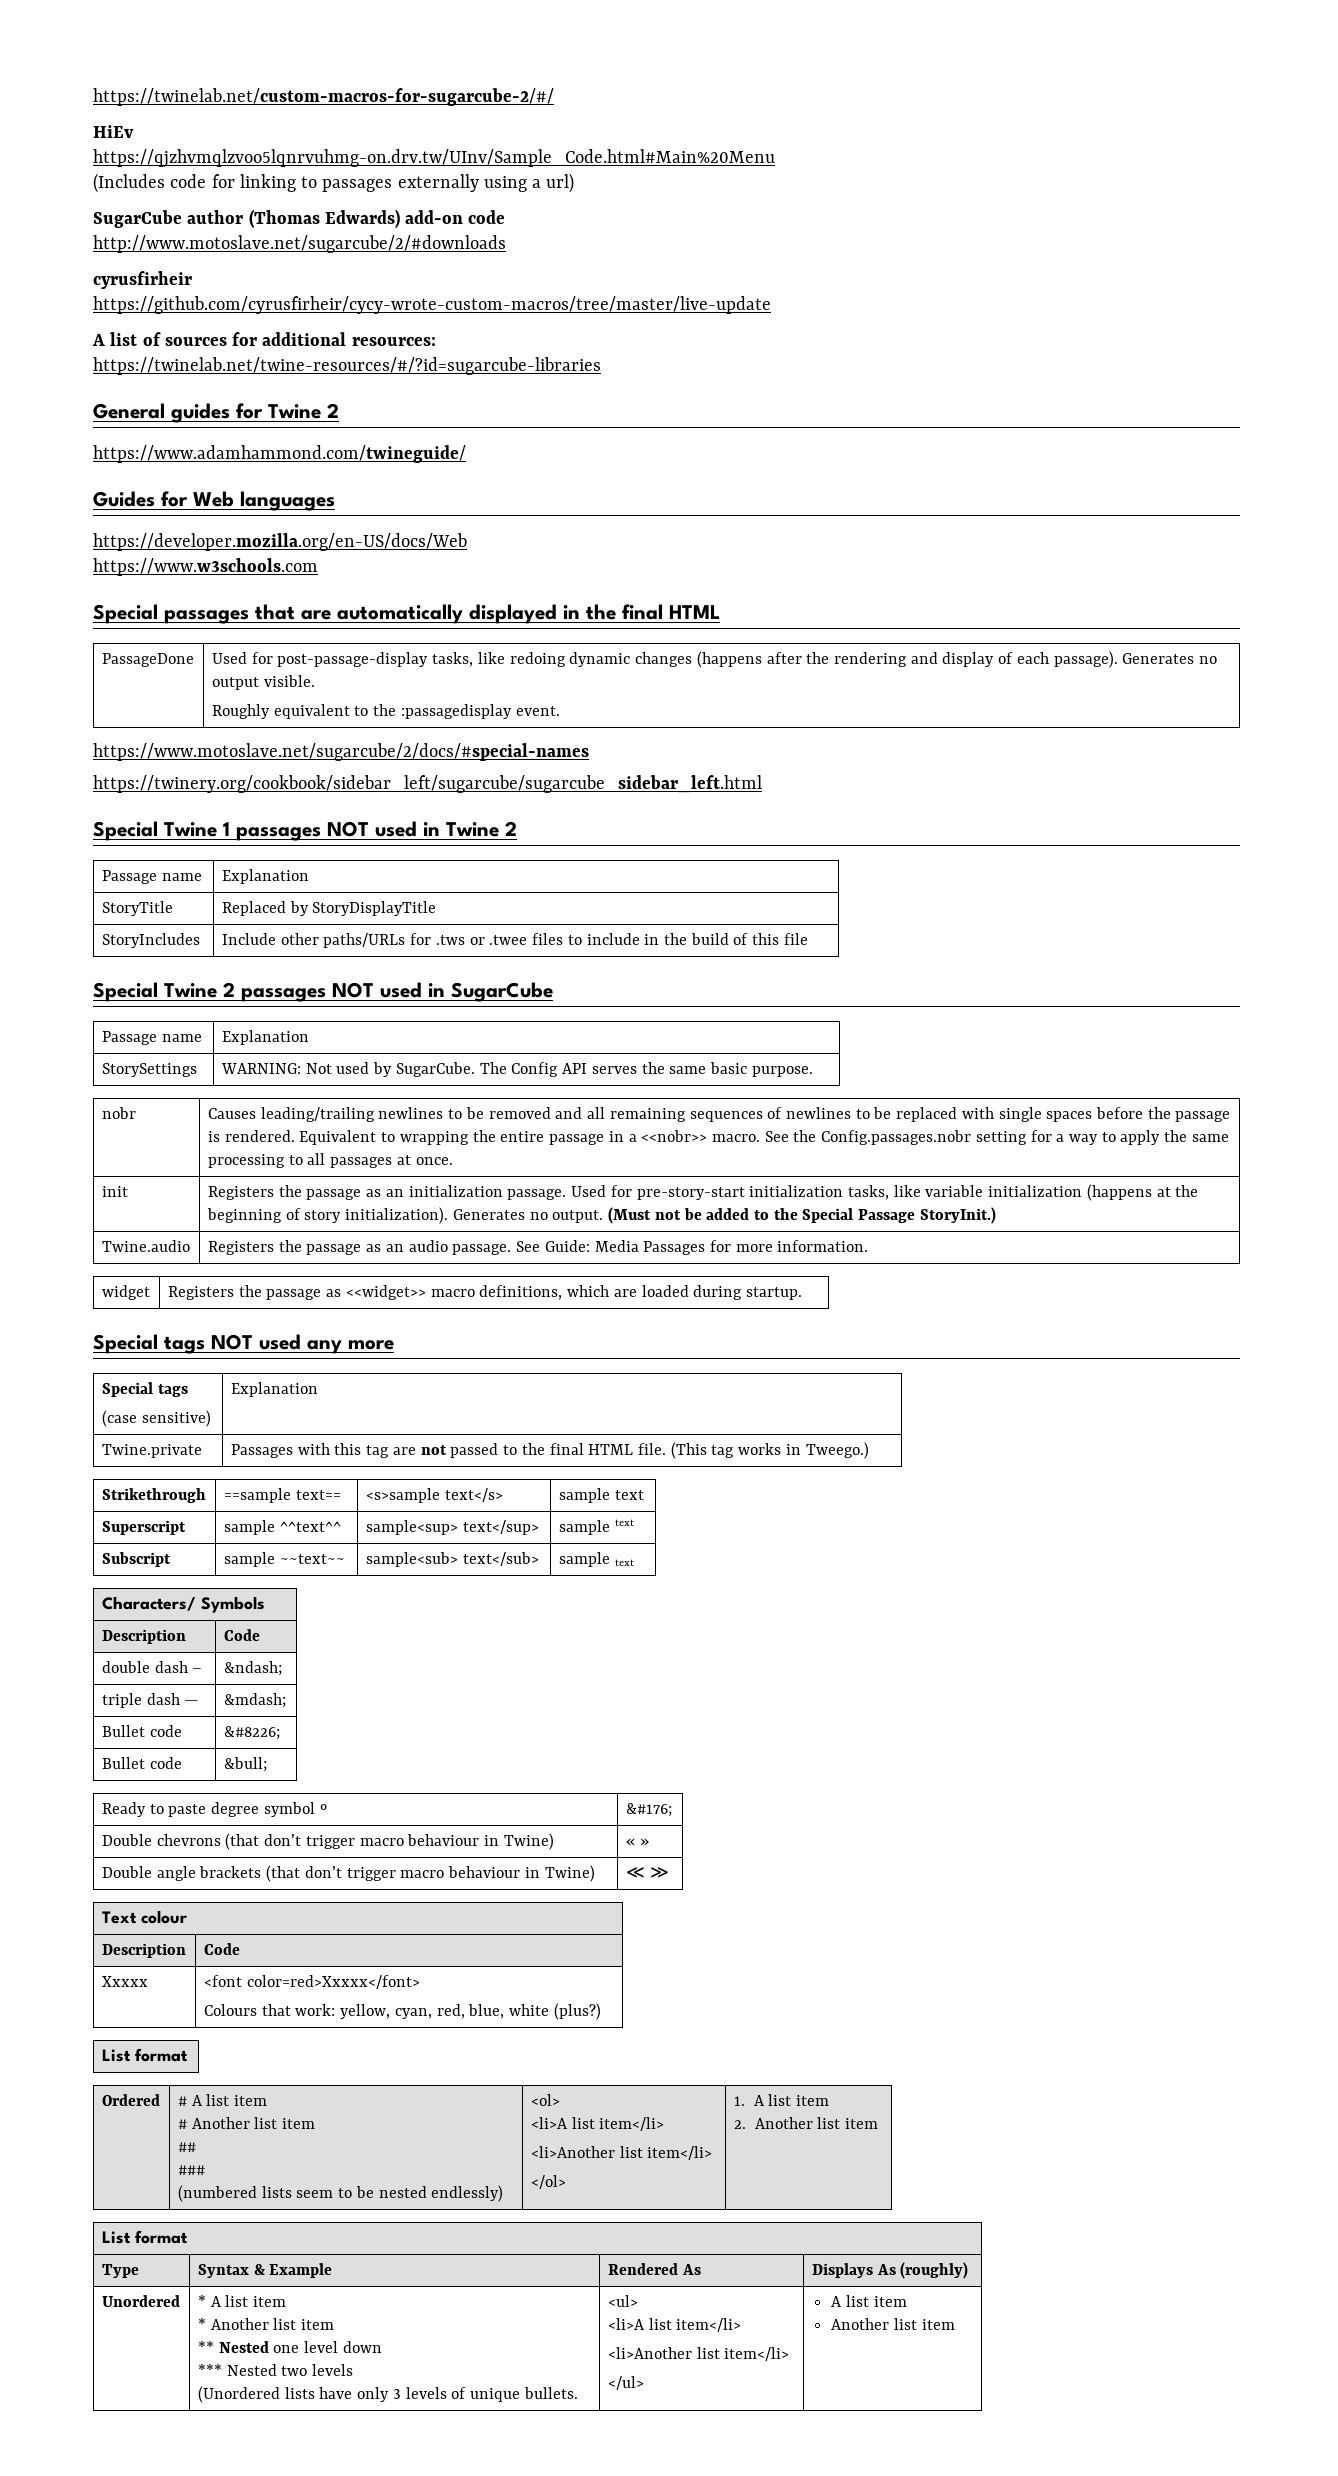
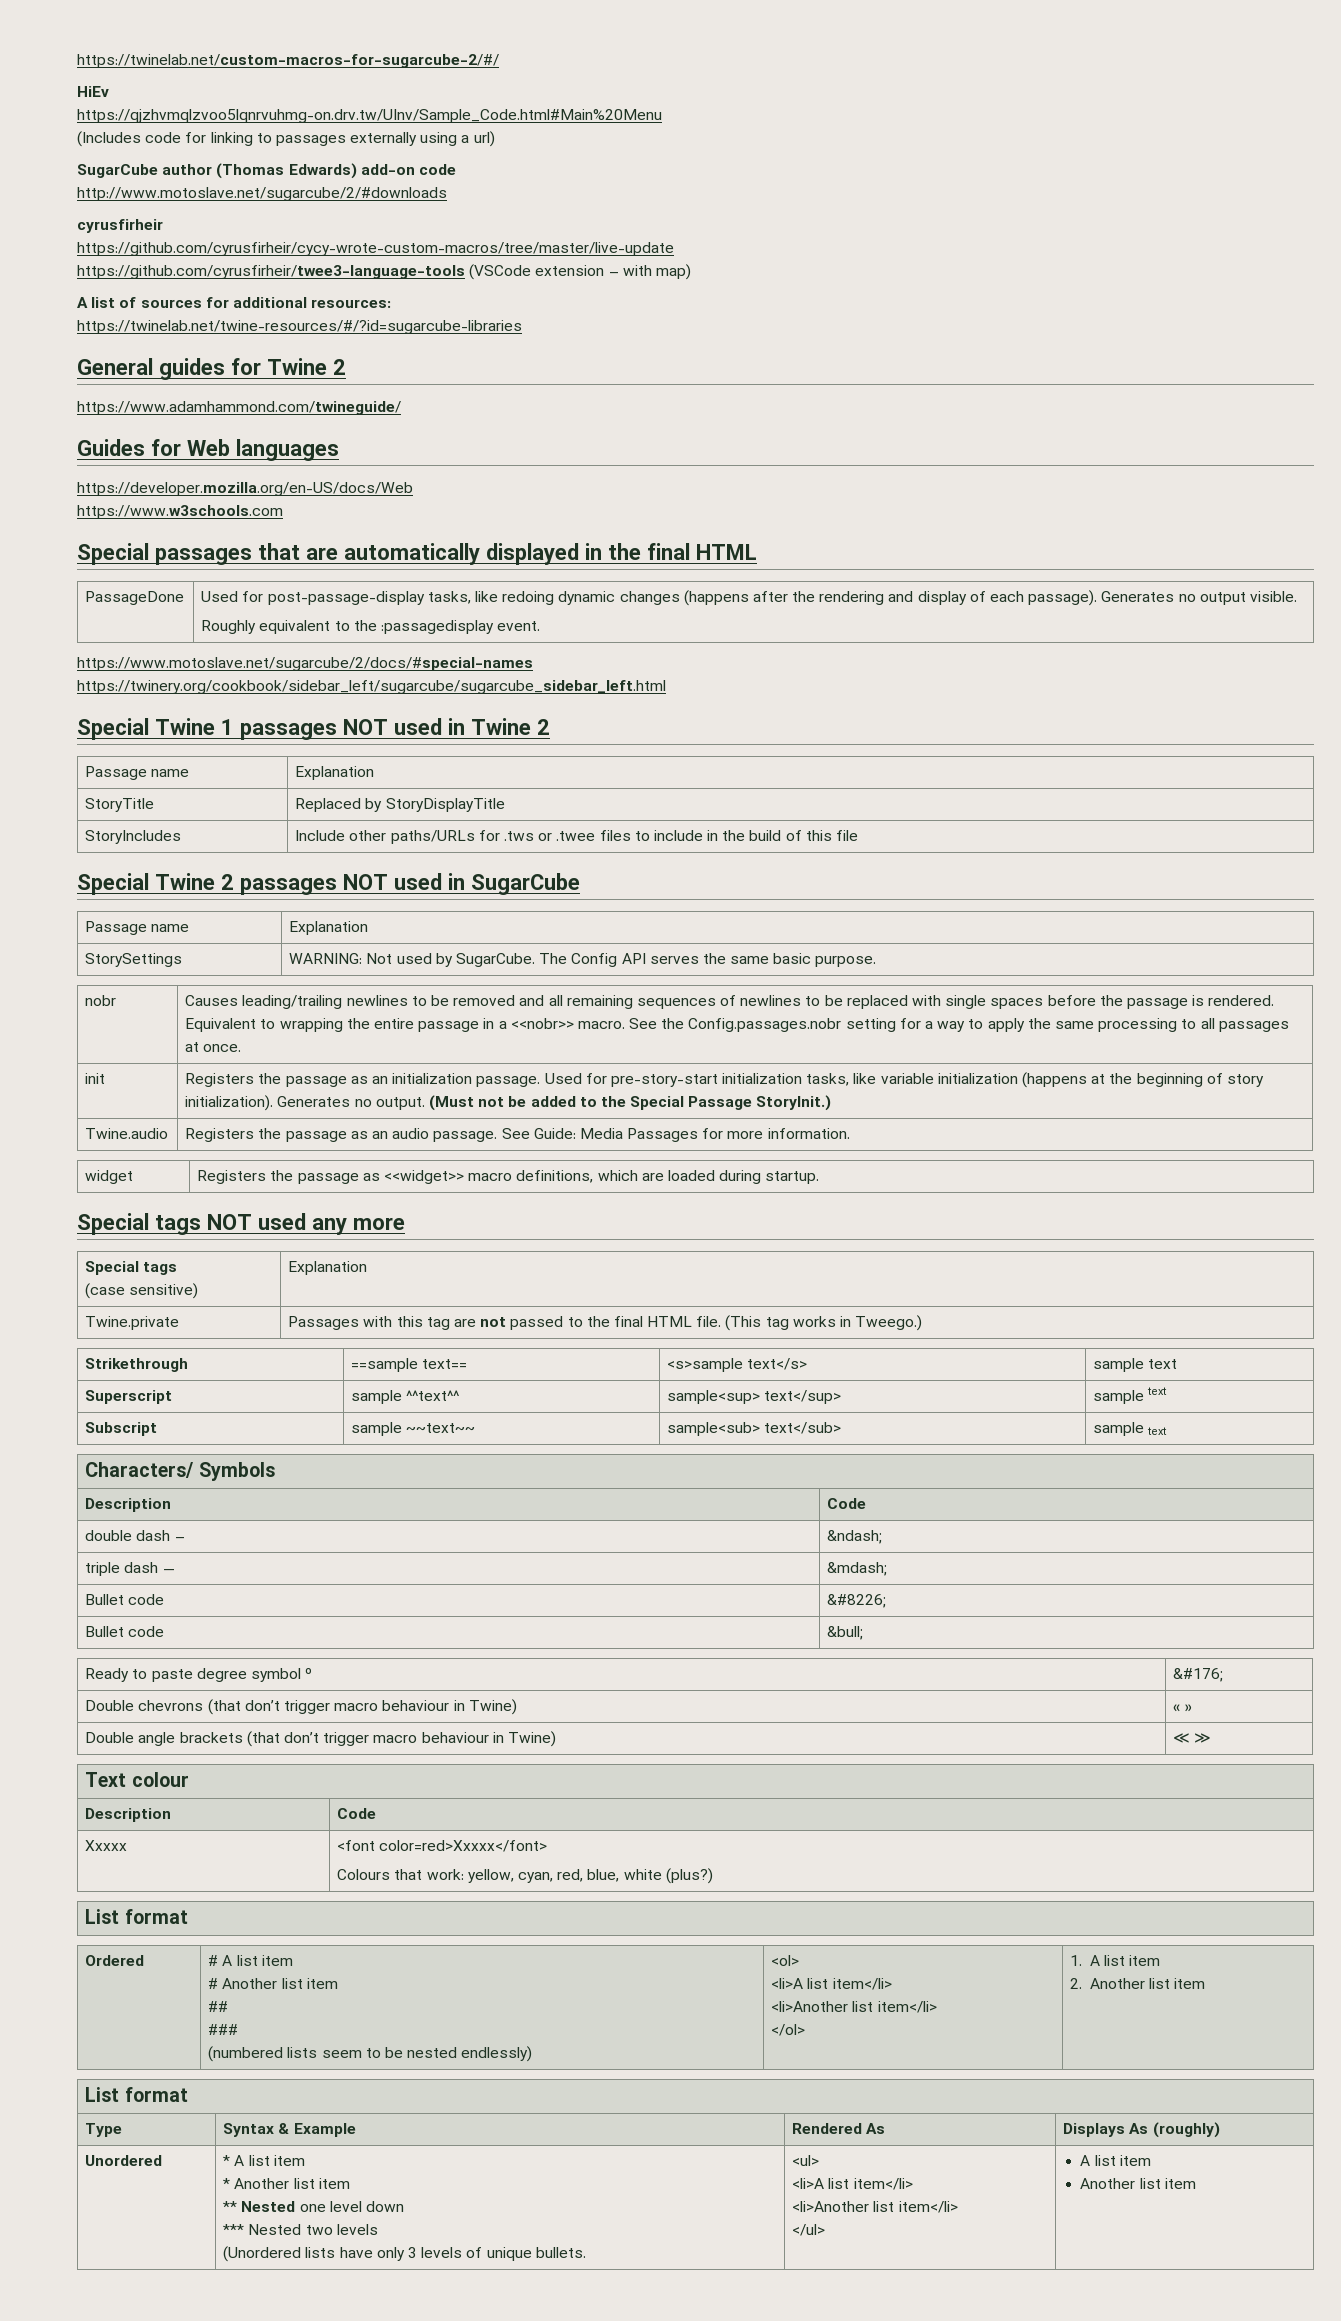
(771, 305) none -> [77,264,691,280] // https://github.com/cyrusfirheir/twee3-language-tools (VSCode extension – with map)

